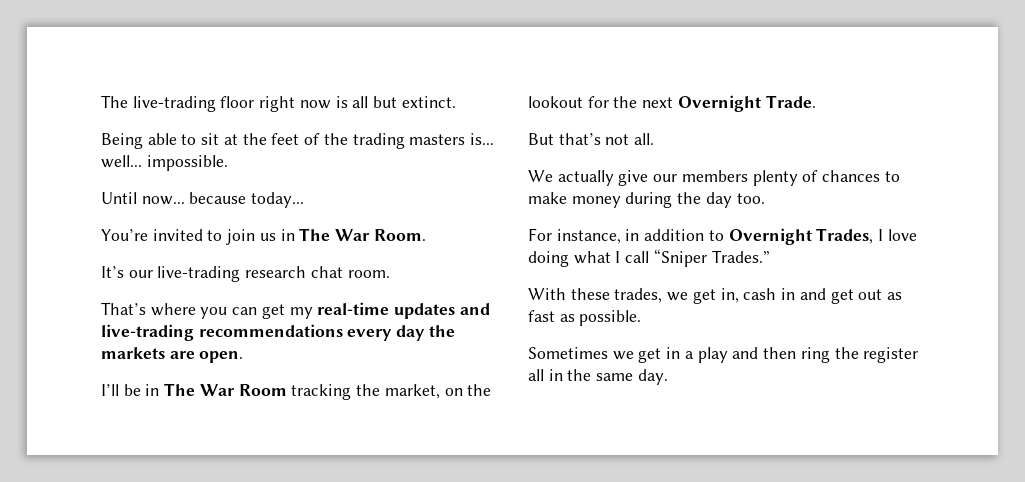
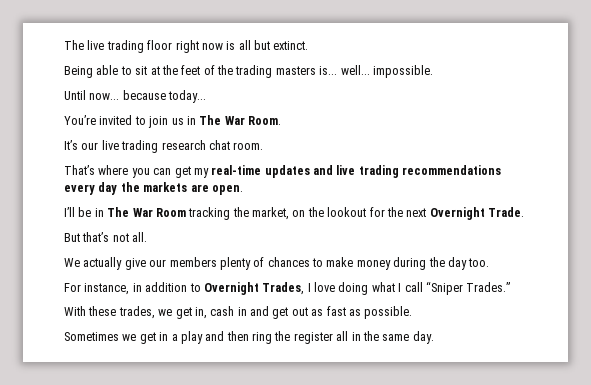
[101,95,216,112] The live-trading -> [64,40,144,53] The live trading
[157,266,241,282] live-trading -> [101,140,159,153] live trading
[101,324,194,341] live-trading -> [336,165,399,178] live trading

